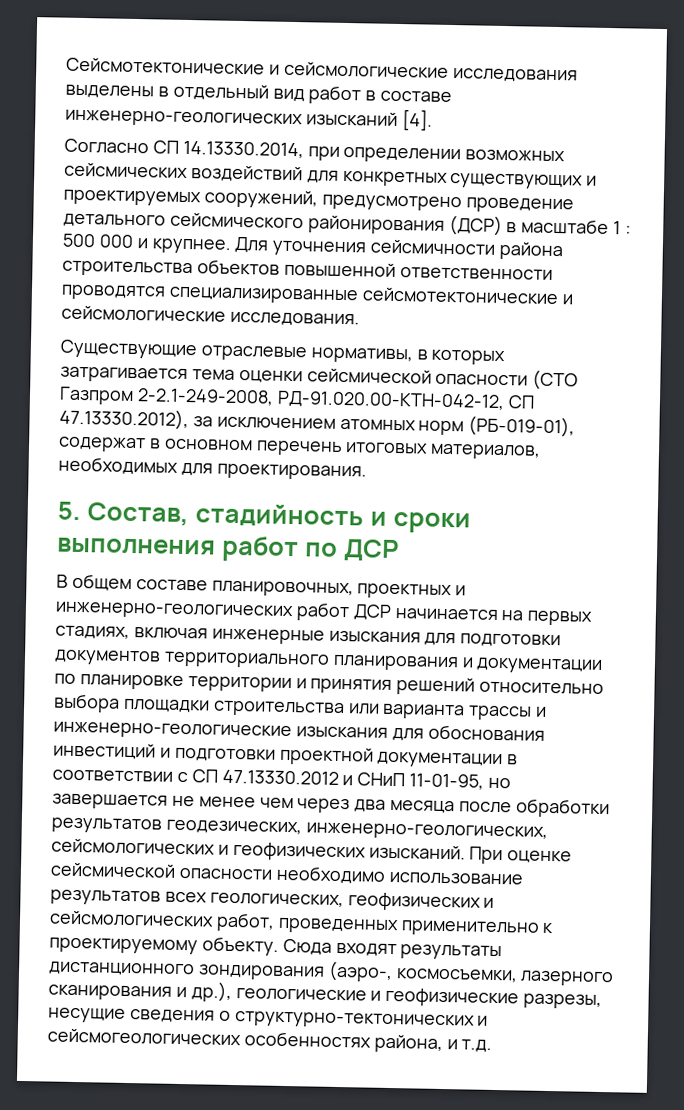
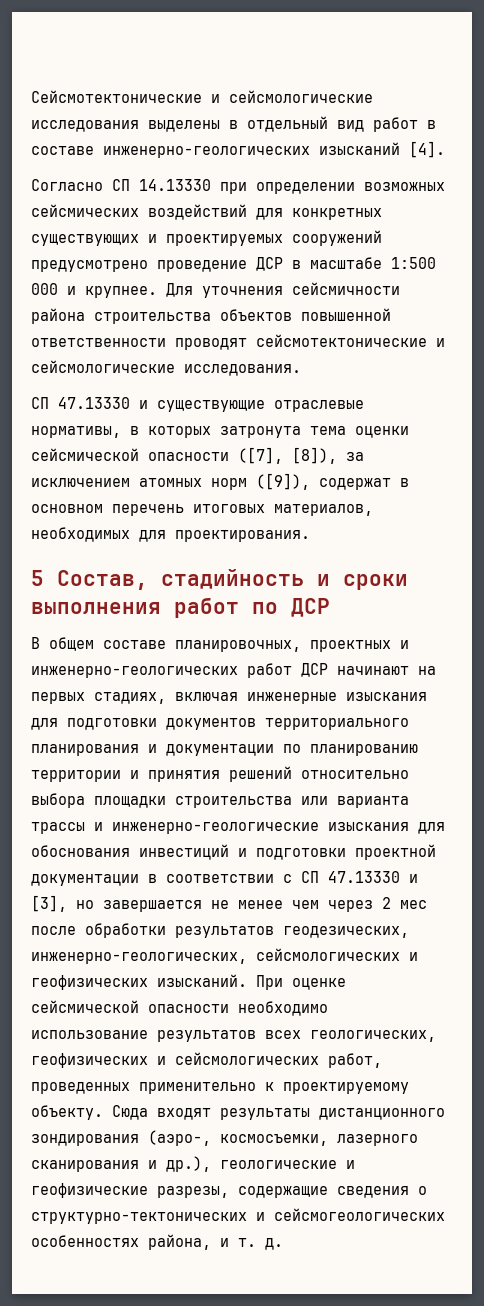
[182,140,304,159] 14.13330.2014, -> [139,179,211,191] 14.13330
[203,189,318,209] сооружений, -> [292,230,382,246] сооружений
[63,212,632,236] [62,233,96,248] детального сейсмического районирования (ДСР) в масштабе 1 : 500 -> [256,257,436,271] ДСР в масштабе 1:500
[61,284,359,305] проводятся специализированные -> [175,338,247,350] проводят
[60,339,198,360] Существующие -> [31,397,265,412] СП 47.13330 и существующие
[60,366,188,384] затрагивается -> [220,426,301,438] затронута
[532,369,579,391] [59,386,535,411] [59,407,189,431] (СТО Газпром 2-2.1-249-2008, РД-91.020.00-КТН-042-12, СП 47.13330.2012), -> [238,447,337,464] ([7], [8]),
[468,415,576,438] (РБ-019-01), -> [256,473,310,490] ([9]),
[57,501,81,521] 5. -> [31,570,44,586] 5
[394,608,498,620] начинается -> [337,666,409,675] начинают
[79,674,184,691] планировке -> [310,744,418,756] планированию
[221,769,485,790] 47.13330.2012 и СНиП 11-01-95, -> [328,871,418,883] [31,895,67,912] 47.13330 и [3],
[354,799,456,814] два месяца -> [382,897,427,909] 2 мес
[48,1007,126,1023] несущие -> [238,1186,328,1198] содержащие
[461,1039,493,1052] т.д. -> [238,1238,283,1250] т. д.

